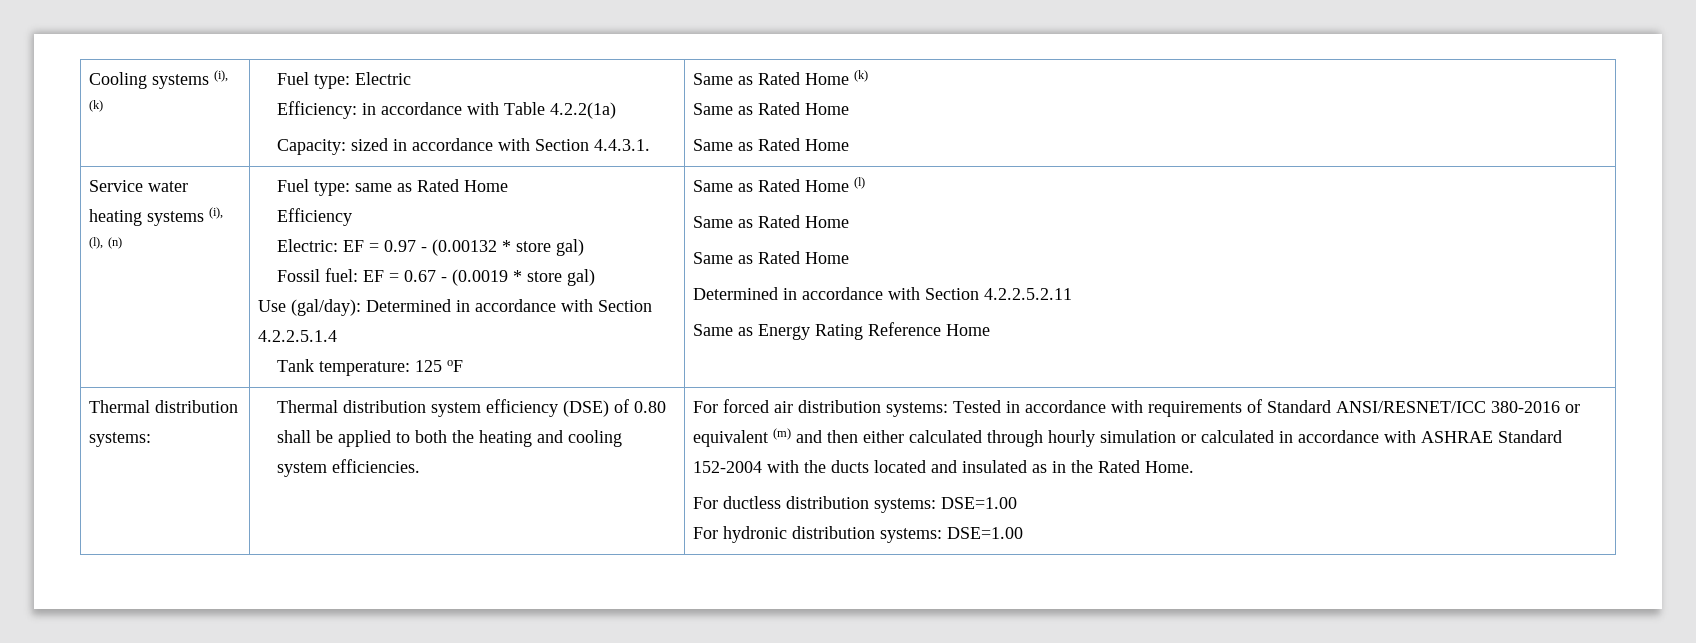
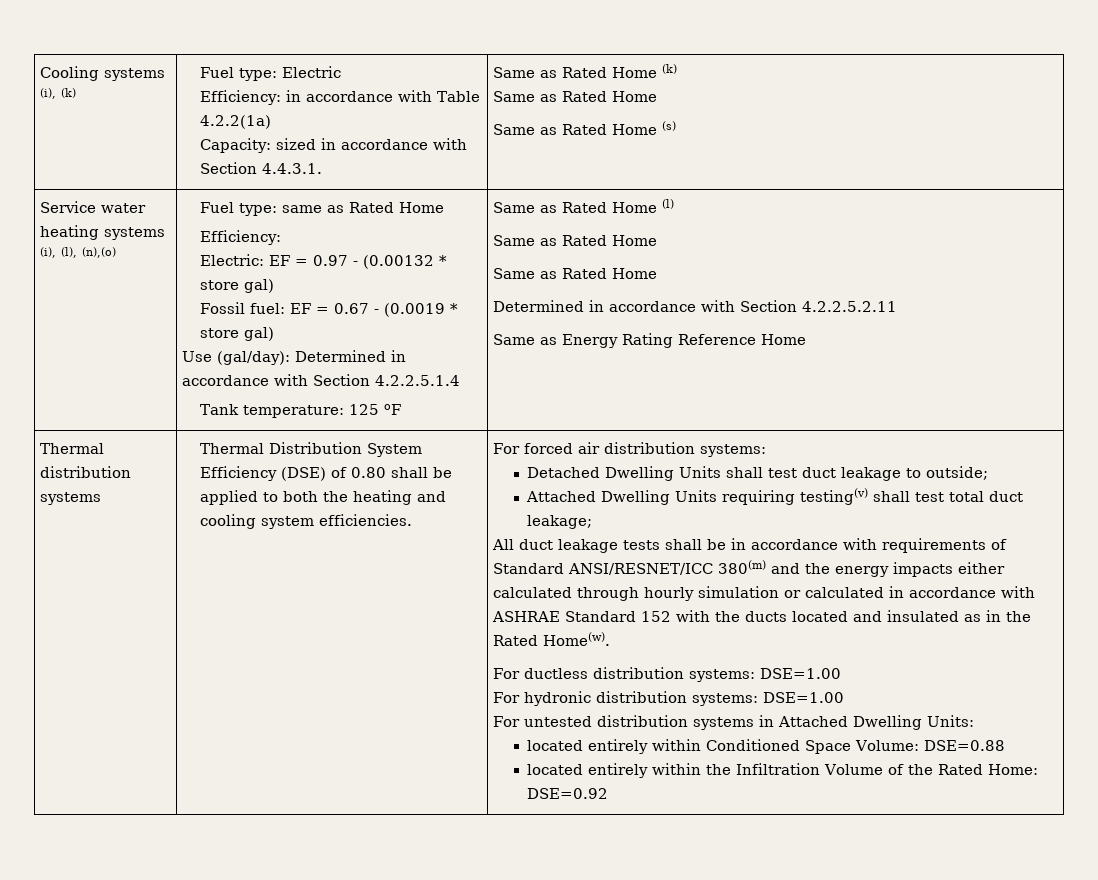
(850, 145) none -> [662,121,677,131] (s)
[108,237,123,249] (n) -> [82,247,117,258] (n),(o)
[277,208,353,226] Efficiency -> [199,230,281,245] Efficiency:
[89,432,152,447] [277,399,559,417] systems: | Thermal distribution system efficiency -> [40,492,102,505] [199,442,422,457] [199,466,277,481] systems | Thermal Distribution System Efficiency
[953,400,1002,413] Tested -> [527,466,989,481] [526,488,1024,505] [527,515,593,529] [492,539,727,553] // Detached Dwelling Units shall test duct leakage to outside; // Attached Dwelling Units requiring testing(v) shall test total duct leakage; // All duct leakage tests shall be
[1491,401,1581,413] [693,428,859,447] 380-2016 or equivalent (m) and then -> [718,560,954,577] 380(m) and the energy impacts
[693,461,763,473] 152-2004 -> [641,611,672,622] 152
[1145,461,1195,473] Home. -> [543,632,611,646] Home(w).
(1024, 533) none -> [493,715,975,730] [527,739,1006,754] [527,763,1039,778] [527,788,609,799] // For untested distribution systems in Attached Dwelling Units: // located entirely within Conditioned Space Volume: DSE=0.88 // located entirely within the Infiltration Volume of the Rated Home: DSE=0.92

